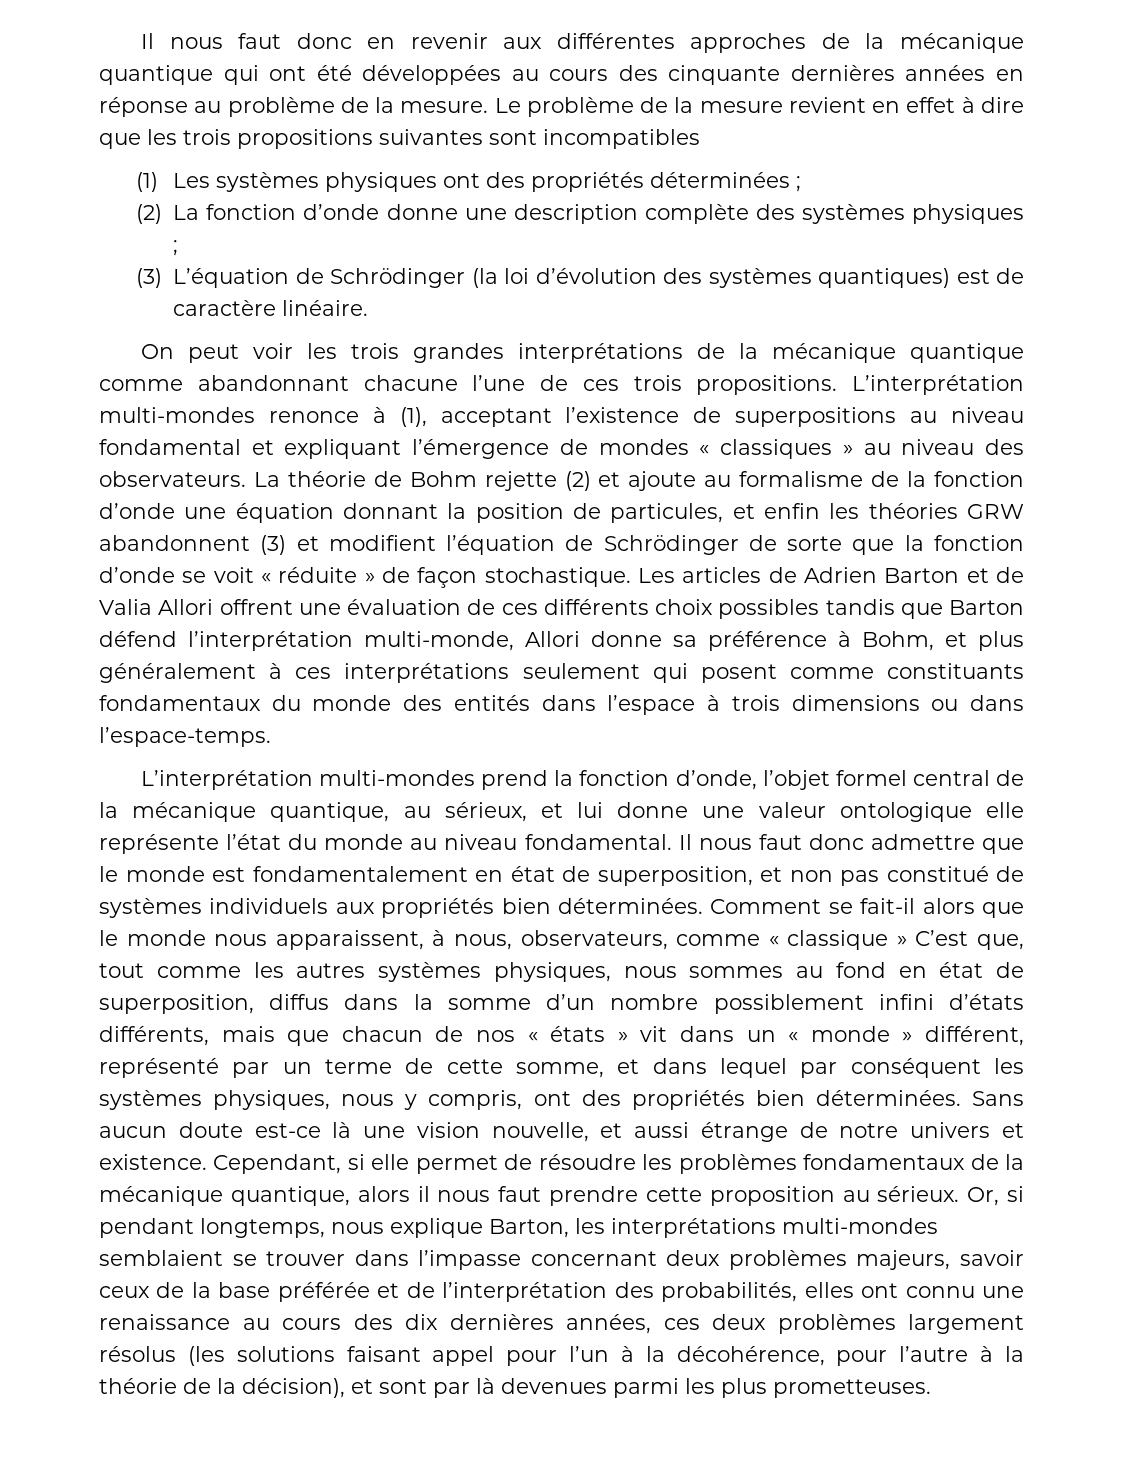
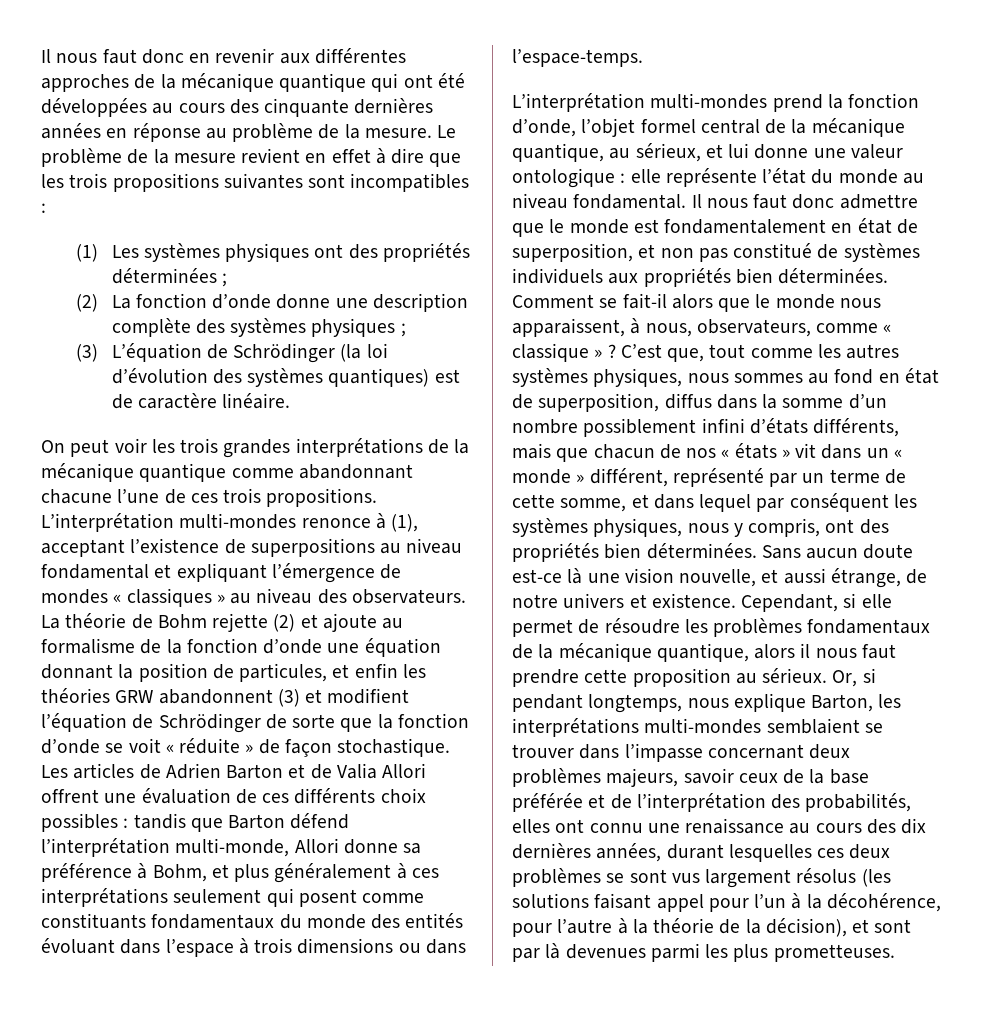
(700, 139) none -> [41,203,46,213] :
(820, 609) none -> [123,818,129,828] :
(530, 703) none -> [41,938,115,954] évoluant
(972, 812) none -> [620,173,626,183] :
(907, 941) none -> [607,344,616,358] ?
[700,1122,788,1142] étrange -> [830,568,901,588] étrange,
(651, 1324) none -> [666,844,812,862] durant lesquelles
(896, 1324) none -> [606,869,700,883] se sont vus

